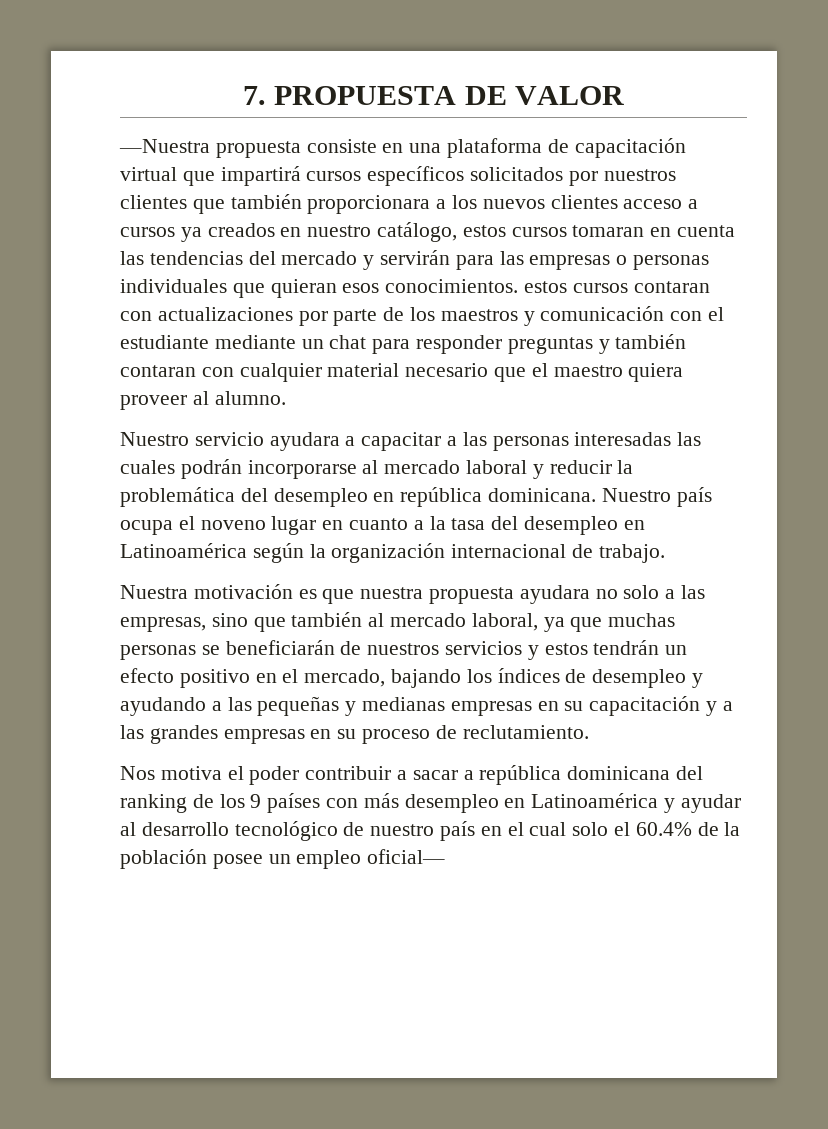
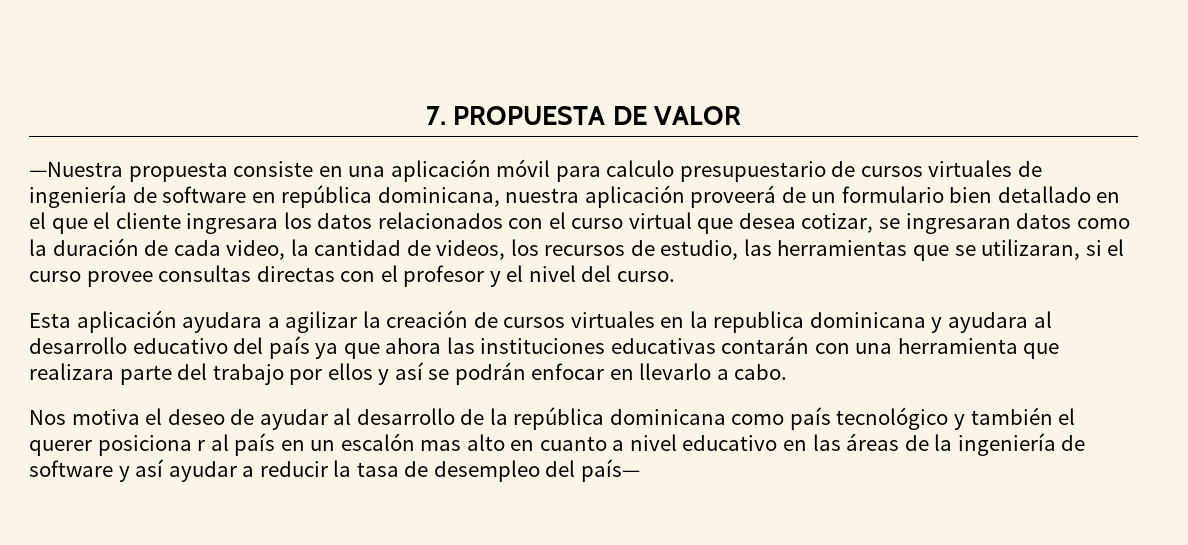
[447,138,686,158] [120,166,676,186] [120,194,699,214] [120,222,736,242] [120,250,710,270] [120,279,710,298] [120,306,725,326] [120,334,687,354] [120,363,684,382] [120,391,286,410] [120,432,702,451] [120,459,634,479] [120,487,712,507] [120,516,645,535] [120,543,665,563] [120,584,706,604] [120,612,676,632] [120,640,688,660] [120,668,704,688] [120,696,733,716] [120,725,589,744] [120,765,704,785] [120,793,741,813] [120,821,741,841] [120,849,446,869] plataforma de capacitación virtual que impartirá cursos específicos solicitados por nuestros clientes que también proporcionara a los nuevos clientes acceso a cursos ya creados en nuestro catálogo, estos cursos tomaran en cuenta las tendencias del mercado y servirán para las empresas o personas individuales que quieran esos conocimientos. estos cursos contaran con actualizaciones por parte de los maestros y comunicación con el estudiante mediante un chat para responder preguntas y también contaran con cualquier material necesario que el maestro quiera proveer al alumno. // Nuestro servicio ayudara a capacitar a las personas interesadas las cuales podrán incorporarse al mercado laboral y reducir la problemática del desempleo en república dominicana. Nuestro país ocupa el noveno lugar en cuanto a la tasa del desempleo en Latinoamérica según la organización internacional de trabajo. // Nuestra motivación es que nuestra propuesta ayudara no solo a las empresas, sino que también al mercado laboral, ya que muchas personas se beneficiarán de nuestros servicios y estos tendrán un efecto positivo en el mercado, bajando los índices de desempleo y ayudando a las pequeñas y medianas empresas en su capacitación y a las grandes empresas en su proceso de reclutamiento. // Nos motiva el poder contribuir a sacar a república dominicana del ranking de los 9 países con más desempleo en Latinoamérica y ayudar al desarrollo tecnológico de nuestro país en el cual solo el 60.4% de la población posee un empleo oficial— -> [390,159,1042,182] [29,185,1121,208] [29,212,1130,234] [29,238,1125,261] [29,265,675,287] [29,310,1052,333] [29,336,1060,359] [29,362,788,385] [29,407,1076,430] [29,433,1086,456] [29,459,640,482] aplicación móvil para calculo presupuestario de cursos virtuales de ingeniería de software en república dominicana, nuestra aplicación proveerá de un formulario bien detallado en el que el cliente ingresara los datos relacionados con el curso virtual que desea cotizar, se ingresaran datos como la duración de cada video, la cantidad de videos, los recursos de estudio, las herramientas que se utilizaran, si el curso provee consultas directas con el profesor y el nivel del curso. // Esta aplicación ayudara a agilizar la creación de cursos virtuales en la republica dominicana y ayudara al desarrollo educativo del país ya que ahora las instituciones educativas contarán con una herramienta que realizara parte del trabajo por ellos y así se podrán enfocar en llevarlo a cabo. // Nos motiva el deseo de ayudar al desarrollo de la república dominicana como país tecnológico y también el querer posiciona r al país en un escalón mas alto en cuanto a nivel educativo en las áreas de la ingeniería de software y así ayudar a reducir la tasa de desempleo del país—

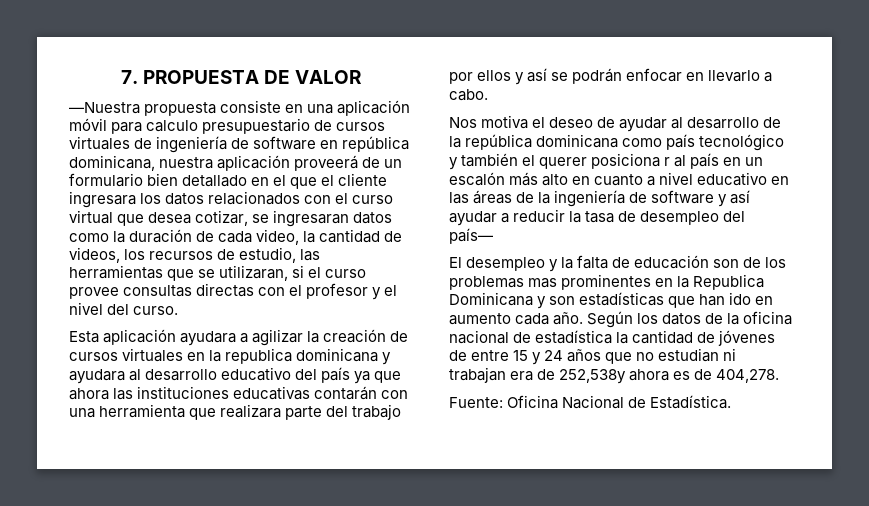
[420,440,462,451] mas -> [509,172,539,186] más
(640, 470) none -> [449,255,787,272] [449,274,765,290] [449,292,774,309] [449,311,793,328] [449,330,776,346] [449,348,737,365] [449,367,780,384] [449,395,732,409] // El desempleo y la falta de educación son de los problemas mas prominentes en la Republica Dominicana y son estadísticas que han ido en aumento cada año. Según los datos de la oficina nacional de estadística la cantidad de jóvenes de entre 15 y 24 años que no estudian ni trabajan era de 252,538y ahora es de 404,278. // Fuente: Oficina Nacional de Estadística.

